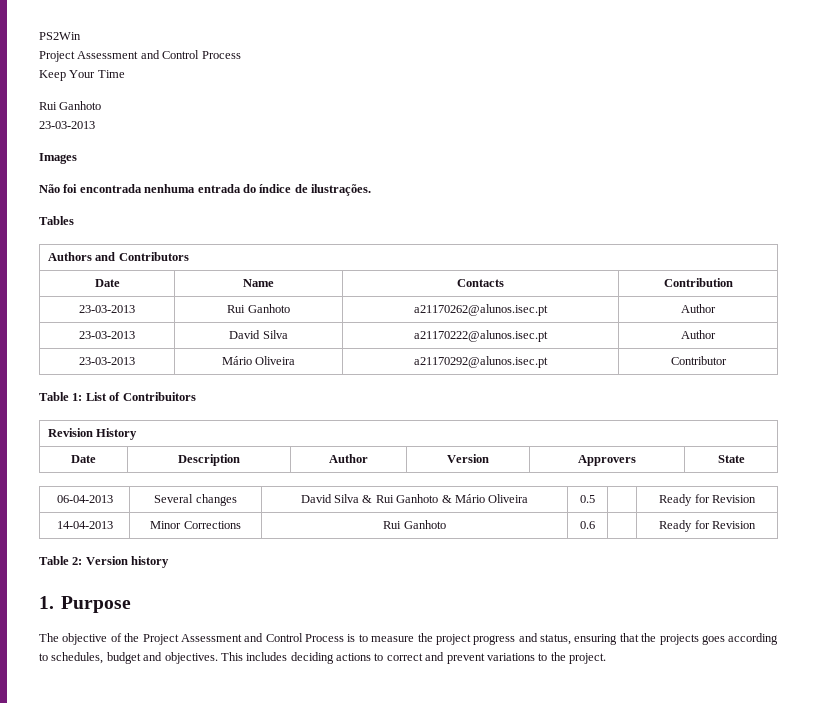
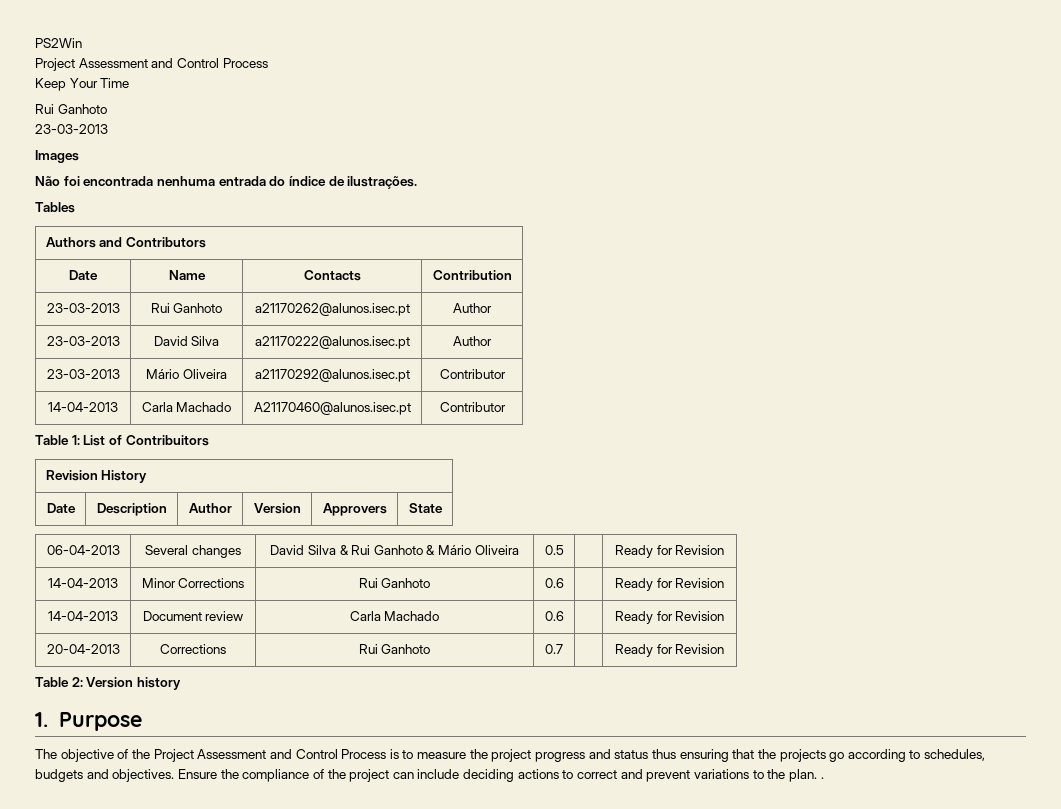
(727, 360) none -> [48,402,118,412] [141,402,232,412] [253,402,411,415] [439,402,506,412] // 14-04-2013 | Carla Machado | A21170460@alunos.isec.pt | Contributor
(756, 525) none -> [48,611,118,621] [142,611,244,621] [349,611,440,621] [544,611,564,621] [614,611,725,624] [46,644,120,654] [160,644,226,654] [358,644,431,654] [545,644,563,654] [614,644,725,657] // 14-04-2013 | Document review | Carla Machado | 0.6 | | Ready for Revision // 20-04-2013 | Corrections | Rui Ganhoto | 0.7 | | Ready for Revision
[540,634,571,645] status, -> [614,749,676,759] status thus
[701,635,725,645] goes -> [829,752,845,762] go
[106,652,141,664] budget -> [35,769,83,782] budgets
[220,652,288,661] This includes -> [177,769,460,782] Ensure the compliance of the project can include
[569,653,606,664] project. -> [788,769,824,782] plan. .

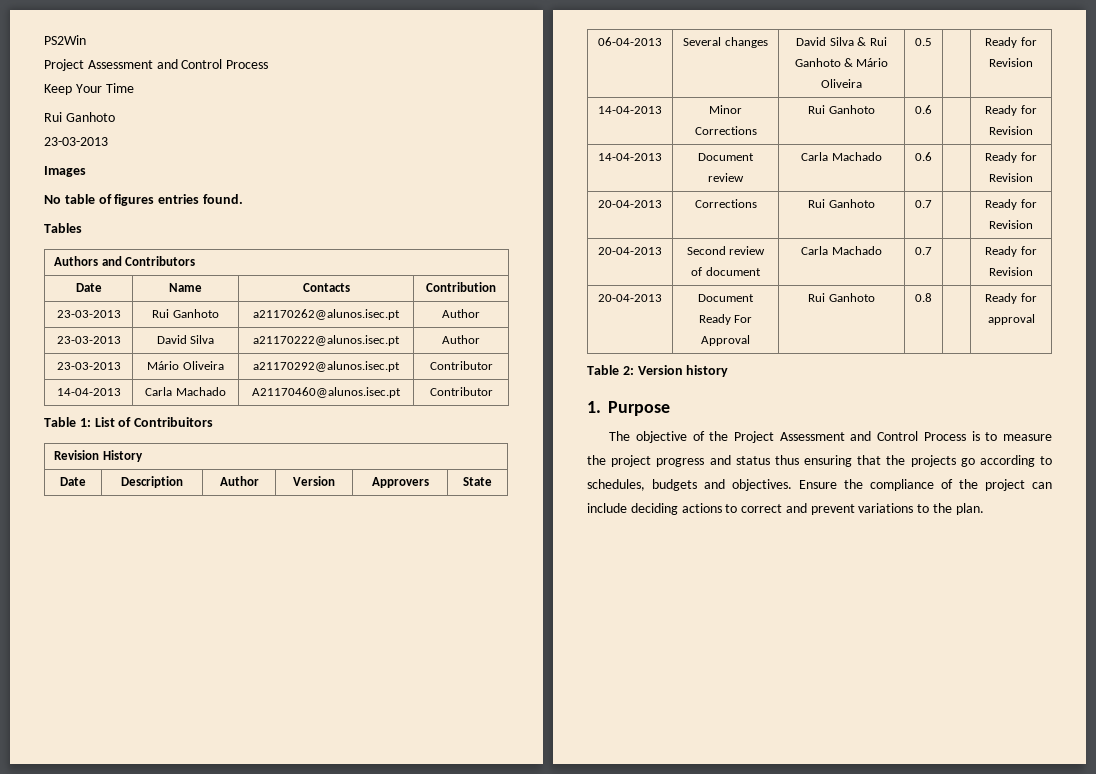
[35,176,418,189] Não foi encontrada nenhuma entrada do índice de ilustrações. -> [44,194,243,206] No table of figures entries found.
(725, 649) none -> [598,247,662,255] [686,246,766,255] [691,267,761,276] [801,246,882,255] [915,247,932,255] [985,246,1037,257] [989,267,1033,276] [598,294,662,302] [698,294,754,302] [698,314,753,325] [701,335,750,346] [808,293,875,302] [915,293,932,302] [985,293,1037,304] [987,314,1035,325] // 20-04-2013 | Second review of document | Carla Machado | 0.7 | | Ready for Revision // 20-04-2013 | Document Ready For Approval | Rui Ganhoto | 0.8 | | Ready for approval
[820,777,824,779] . -> (984, 509) none

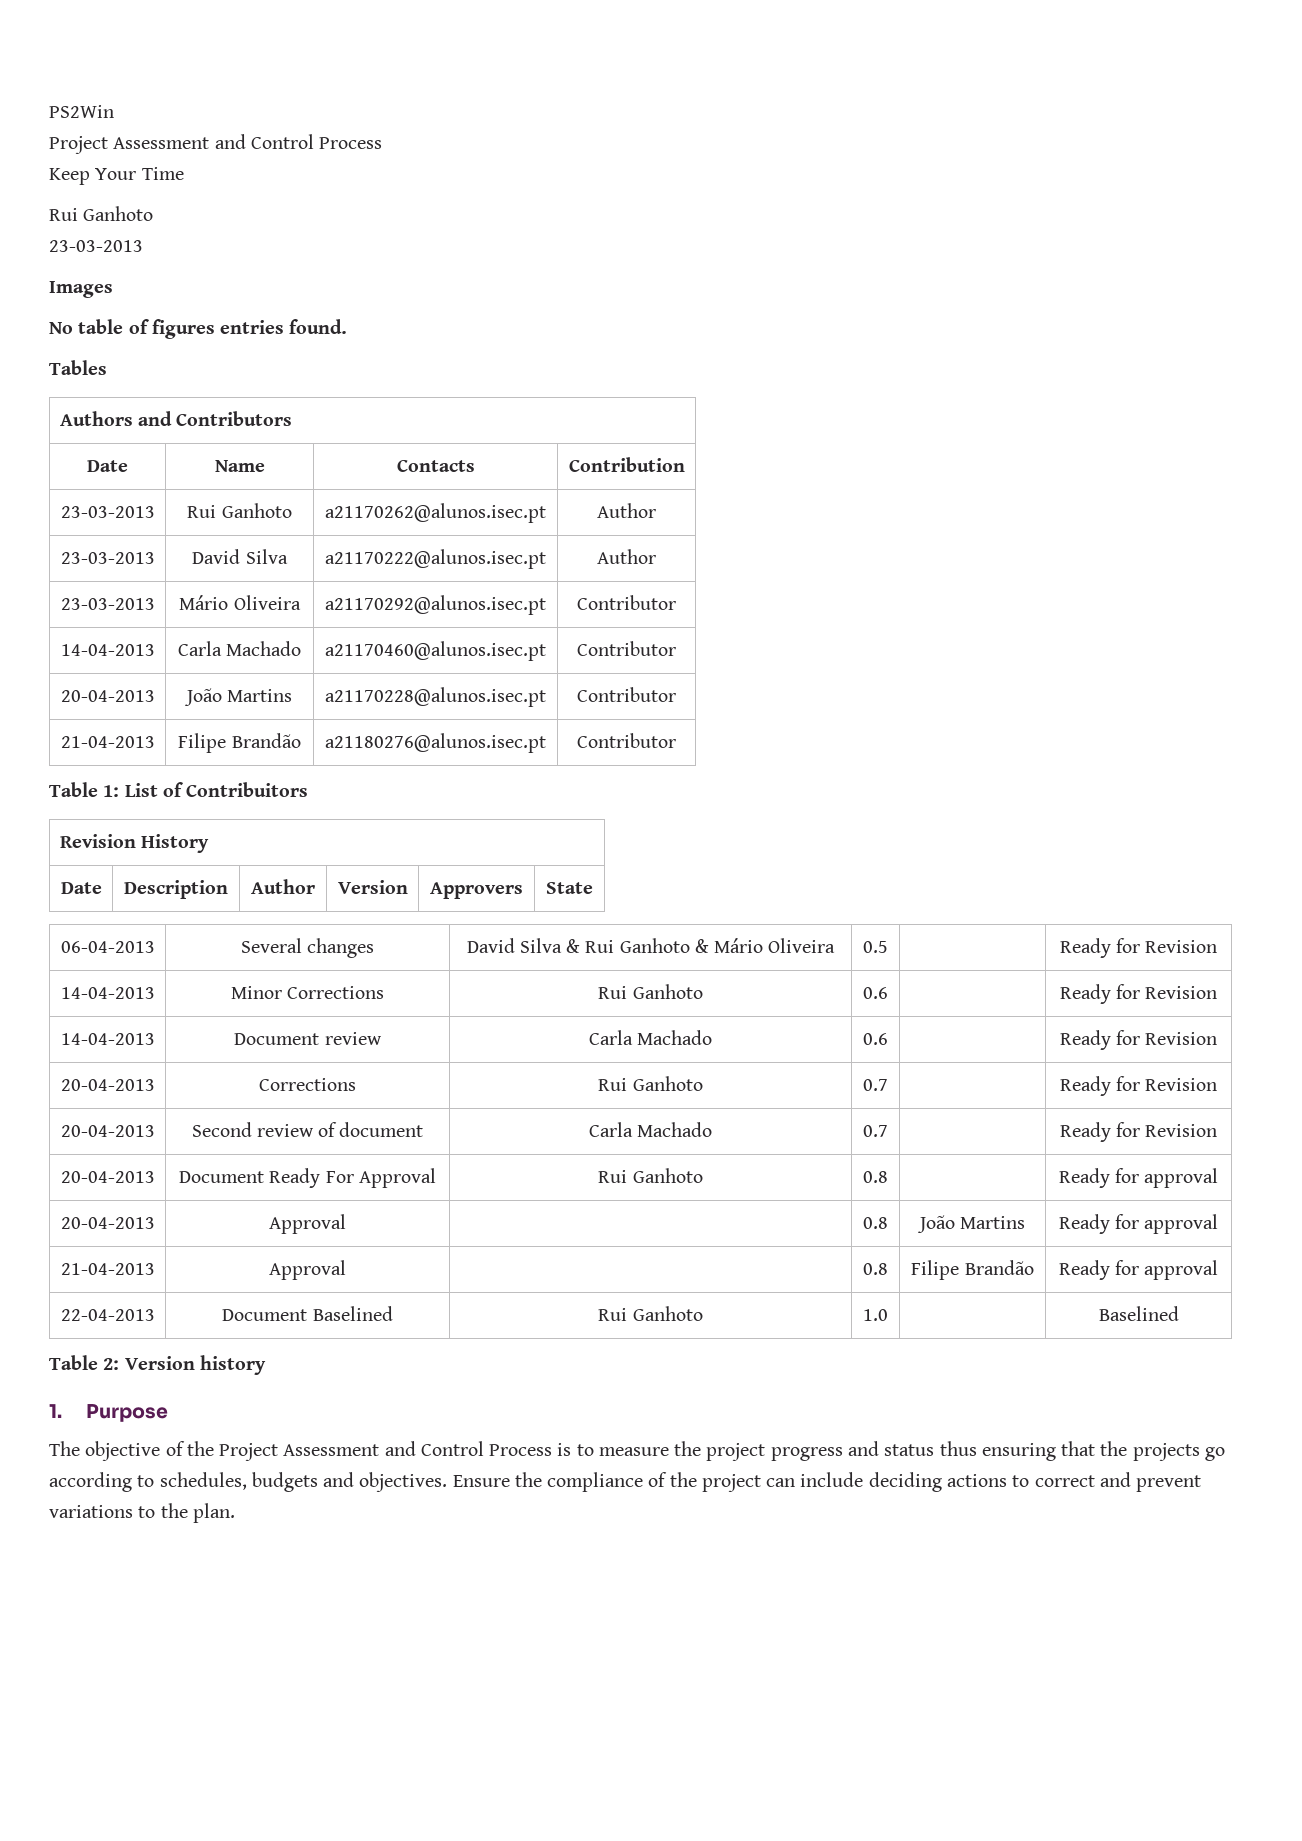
[252,387,401,398] A21170460@alunos.isec.pt -> [325,641,546,661] [577,641,676,656] [60,690,155,702] [183,688,293,706] [325,687,546,707] [577,687,676,702] [60,736,155,748] [178,733,301,753] [325,733,546,753] a21170460@alunos.isec.pt | Contributor // 20-04-2013 | João Martins | a21170228@alunos.isec.pt | Contributor // 21-04-2013 | Filipe Brandão | a21180276@alunos.isec.pt
(1035, 319) none -> [60,1217,155,1229] [269,1214,346,1234] [863,1217,888,1229] [916,1215,1026,1233] [1058,1214,1219,1234] [60,1263,155,1275] [269,1260,346,1280] [863,1263,888,1275] [911,1260,1034,1280] [1058,1260,1219,1280] [60,1309,155,1321] [222,1306,393,1321] [598,1306,703,1321] [863,1309,888,1321] [1098,1306,1179,1321] // 20-04-2013 | Approval | | 0.8 | João Martins | Ready for approval // 21-04-2013 | Approval | | 0.8 | Filipe Brandão | Ready for approval // 22-04-2013 | Document Baselined | Rui Ganhoto | 1.0 | | Baselined

